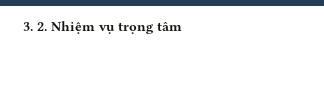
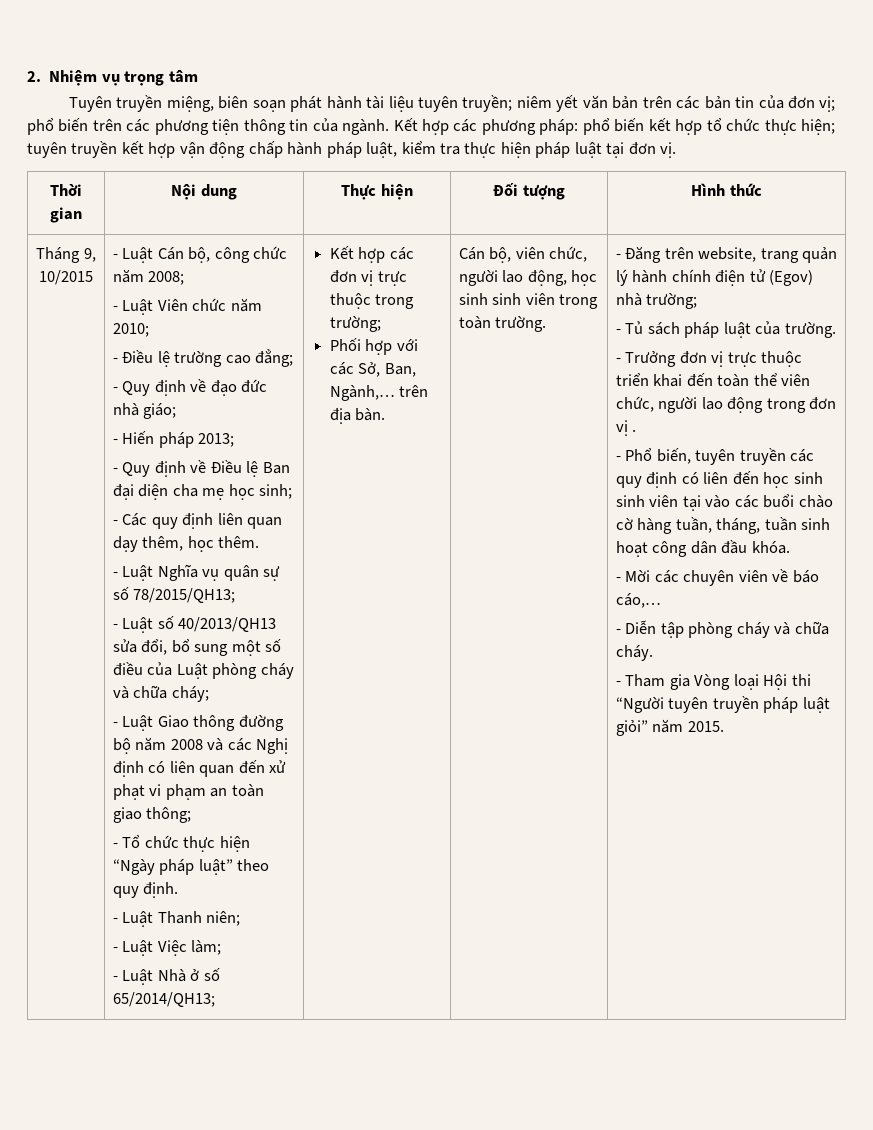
[23,22,33,31] 3. -> (27, 76) none
(182, 26) none -> [68,95,836,112] [27,118,836,135] [27,141,677,158] [50,184,82,196] [50,207,82,223] [171,183,237,200] [341,183,413,200] [493,183,565,200] [691,183,762,196] [36,247,96,263] [39,270,93,285] [112,246,288,263] [112,269,185,285] [112,298,262,315] [112,323,149,337] [112,349,294,367] [112,379,268,396] [112,403,177,419] [112,431,235,448] [112,460,290,477] [112,484,293,500] [112,513,283,529] [112,536,260,552] [112,564,281,581] [112,587,236,603] [112,616,277,633] [112,639,282,656] [112,662,294,679] [112,685,209,702] [112,715,284,731] [112,737,289,754] [112,760,287,777] [112,784,264,800] [112,807,192,823] [112,835,250,852] [112,859,270,875] [112,882,179,898] [112,911,241,927] [112,940,222,956] [112,968,220,985] [112,992,215,1007] [329,246,414,263] [329,270,407,286] [329,293,415,309] [329,316,381,332] [329,338,418,355] [329,362,416,377] [329,385,429,401] [329,408,386,424] [458,246,588,263] [458,270,598,286] [458,293,599,309] [458,316,547,332] [615,246,838,263] [615,269,814,286] [615,293,698,309] [615,321,836,338] [615,351,803,367] [615,373,811,387] [615,396,837,413] [615,420,637,436] [615,448,815,465] [615,471,823,488] [615,494,833,511] [615,517,831,534] [615,540,790,557] [615,569,819,586] [615,593,661,608] [615,620,829,638] [615,645,653,661] [615,674,811,690] [615,696,830,713] [615,719,724,736] // Tuyên truyền miệng, biên soạn phát hành tài liệu tuyên truyền; niêm yết văn bản trên các bản tin của đơn vị; phổ biến trên các phương tiện thông tin của ngành. Kết hợp các phương pháp: phổ biến kết hợp tổ chức thực hiện; tuyên truyền kết hợp vận động chấp hành pháp luật, kiểm tra thực hiện pháp luật tại đơn vị. // Thời gian | Nội dung | Thực hiện | Đối tượng | Hình thức // Tháng 9, 10/2015 | - Luật Cán bộ, công chức năm 2008; // - Luật Viên chức năm 2010; // - Điều lệ trường cao đẳng; // - Quy định về đạo đức nhà giáo; // - Hiến pháp 2013; // - Quy định về Điều lệ Ban đại diện cha mẹ học sinh; // - Các quy định liên quan dạy thêm, học thêm. // - Luật Nghĩa vụ quân sự số 78/2015/QH13; // - Luật số 40/2013/QH13 sửa đổi, bổ sung một số điều của Luật phòng cháy và chữa cháy; // - Luật Giao thông đường bộ năm 2008 và các Nghị định có liên quan đến xử phạt vi phạm an toàn giao thông; // - Tổ chức thực hiện “Ngày pháp luật” theo quy định. // - Luật Thanh niên; // - Luật Việc làm; // - Luật Nhà ở số 65/2014/QH13; | Kết hợp các đơn vị trực thuộc trong trường; // Phối hợp với các Sở, Ban, Ngành,… trên địa bàn. | Cán bộ, viên chức, người lao động, học sinh sinh viên trong toàn trường. | - Đăng trên website, trang quản lý hành chính điện tử (Egov) nhà trường; // - Tủ sách pháp luật của trường. // - Trưởng đơn vị trực thuộc triển khai đến toàn thể viên chức, người lao động trong đơn vị . // - Phổ biến, tuyên truyền các quy định có liên đến học sinh sinh viên tại vào các buổi chào cờ hàng tuần, tháng, tuần sinh hoạt công dân đầu khóa. // - Mời các chuyên viên về báo cáo,… // - Diễn tập phòng cháy và chữa cháy. // - Tham gia Vòng loại Hội thi “Người tuyên truyền pháp luật giỏi” năm 2015.

